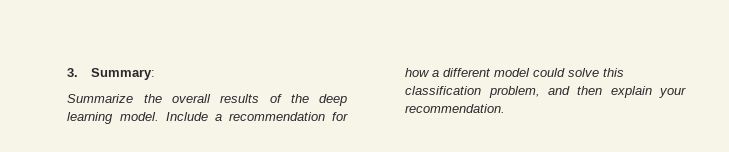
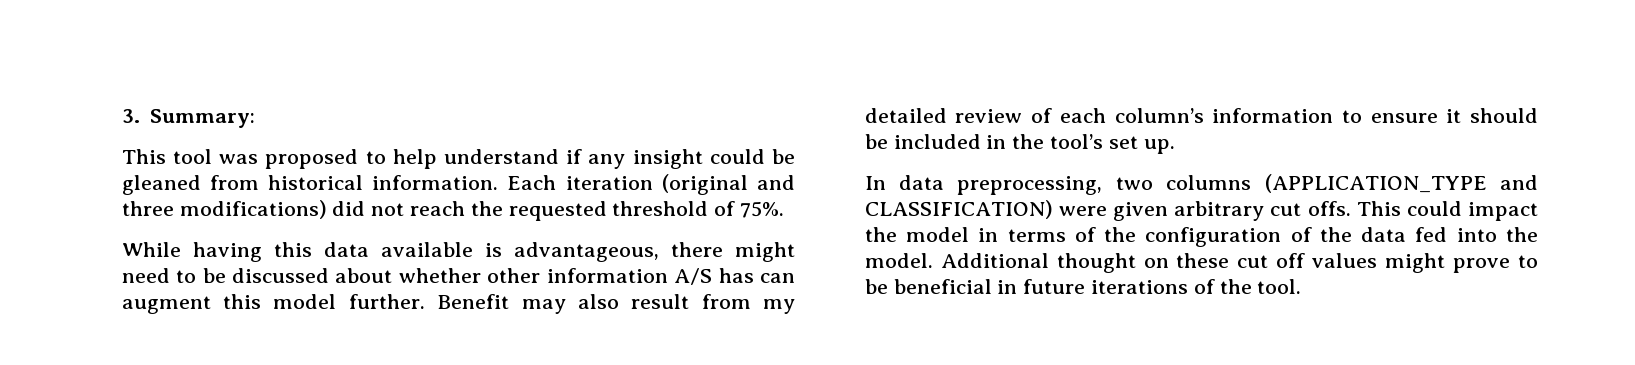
[67,94,347,106] [67,112,348,124] [405,68,625,77] [405,86,686,98] [405,104,506,113] Summarize the overall results of the deep learning model. Include a recommendation for how a different model could solve this classification problem, and then explain your recommendation. -> [121,149,795,169] [121,174,796,195] [121,200,784,221] [121,242,795,262] [121,268,795,285] [121,294,796,314] [864,108,1538,123] [864,134,1175,154] [864,174,1538,195] [864,200,1538,221] [864,227,1538,247] [864,253,1538,273] [864,279,1302,294] This tool was proposed to help understand if any insight could be gleaned from historical information. Each iteration (original and three modifications) did not reach the requested threshold of 75%. // While having this data available is advantageous, there might need to be discussed about whether other information A/S has can augment this model further. Benefit may also result from my detailed review of each column’s information to ensure it should be included in the tool’s set up. // In data preprocessing, two columns (APPLICATION_TYPE and CLASSIFICATION) were given arbitrary cut offs. This could impact the model in terms of the configuration of the data fed into the model. Additional thought on these cut off values might prove to be beneficial in future iterations of the tool.

